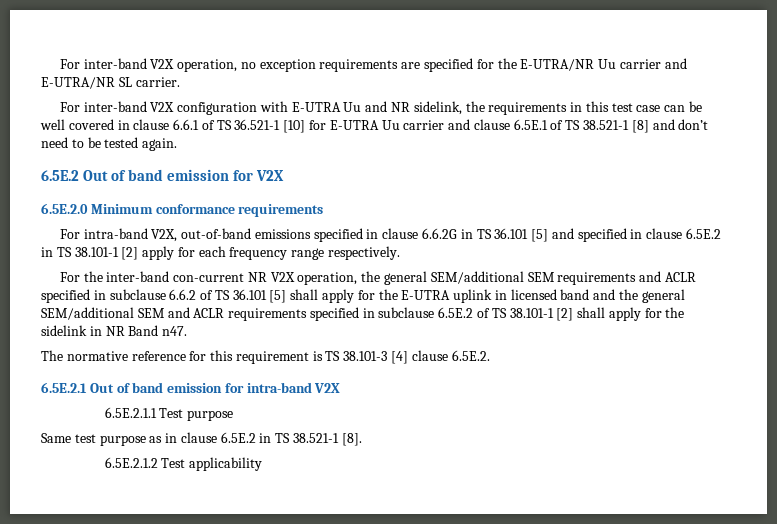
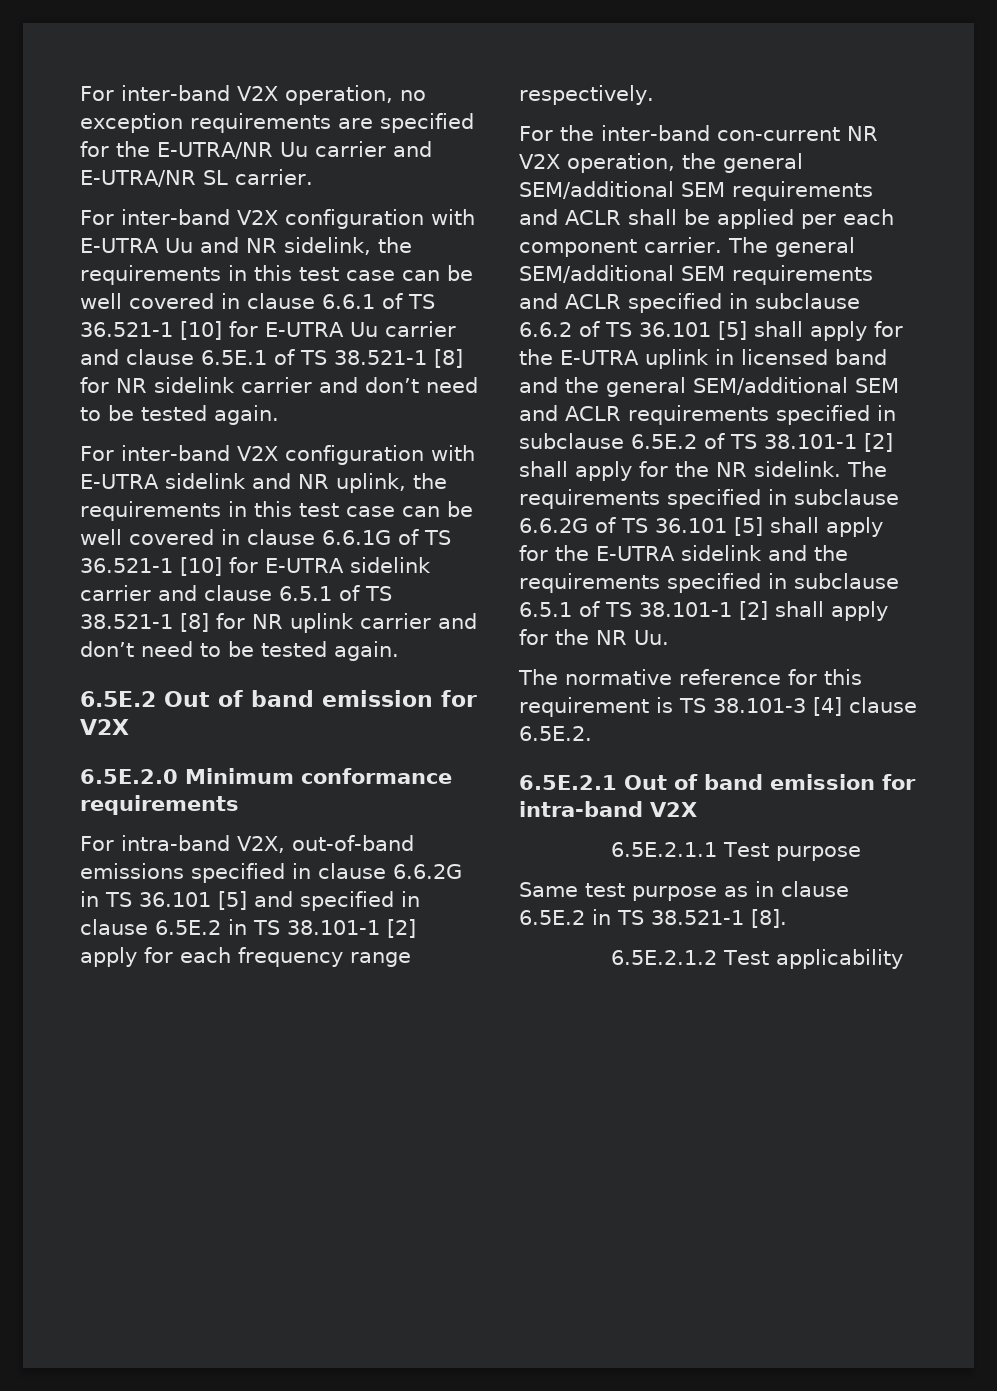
(649, 126) none -> [80,377,478,393] [80,405,279,425] [80,445,475,465] [80,473,447,493] [80,501,473,521] [80,529,451,545] [80,557,431,576] [80,585,392,601] [80,613,431,633] for NR sidelink carrier and don’t need to be tested again. // For inter-band V2X configuration with E-UTRA sidelink and NR uplink, the requirements in this test case can be well covered in clause 6.6.1G of TS 36.521-1 [10] for E-UTRA sidelink carrier and clause 6.5.1 of TS 38.521-1 [8] for NR uplink carrier
(696, 277) none -> [628,209,894,229] [519,237,855,257] [519,265,873,285] [519,293,621,309] shall be applied per each component carrier. The general SEM/additional SEM requirements and ACLR
[41,325,188,336] sidelink in NR Band n47. -> [716,461,887,477] [519,489,899,509] [519,517,883,537] [519,545,848,561] [519,573,899,593] [519,601,888,621] [519,629,669,645] NR sidelink. The requirements specified in subclause 6.6.2G of TS 36.101 [5] shall apply for the E-UTRA sidelink and the requirements specified in subclause 6.5.1 of TS 38.101-1 [2] shall apply for the NR Uu.

